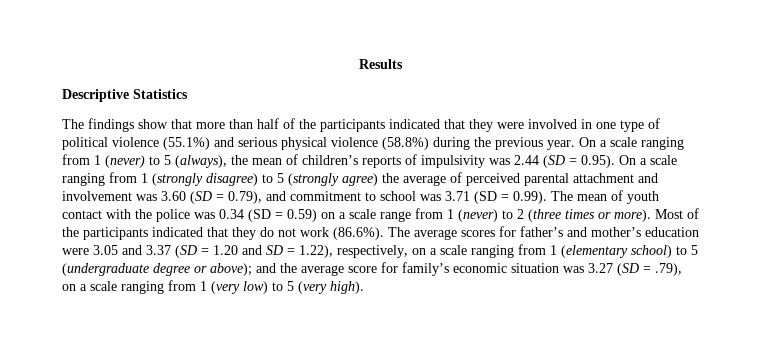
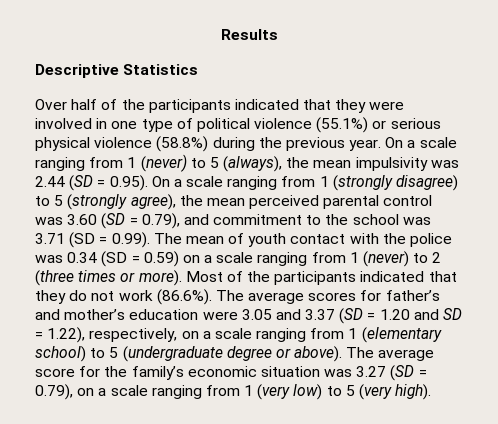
[62,118,253,132] The findings show that more than -> [35,99,67,110] Over
[214,137,234,147] and -> [372,120,387,129] or
[286,154,417,168] of children’s reports of -> (352, 164) none
[342,172,658,186] [62,191,132,201] agree) the average of perceived parental attachment and involvement -> [130,194,433,210] agree), the mean perceived parental control
(376, 196) none -> [325,214,349,225] the
[380,211,411,222] range -> [257,252,308,266] ranging
[210,263,297,276] above); and the -> [294,346,375,362] above). The
(398, 267) none -> [104,366,128,377] the
[655,263,682,276] .79), -> [35,384,73,400] 0.79),

